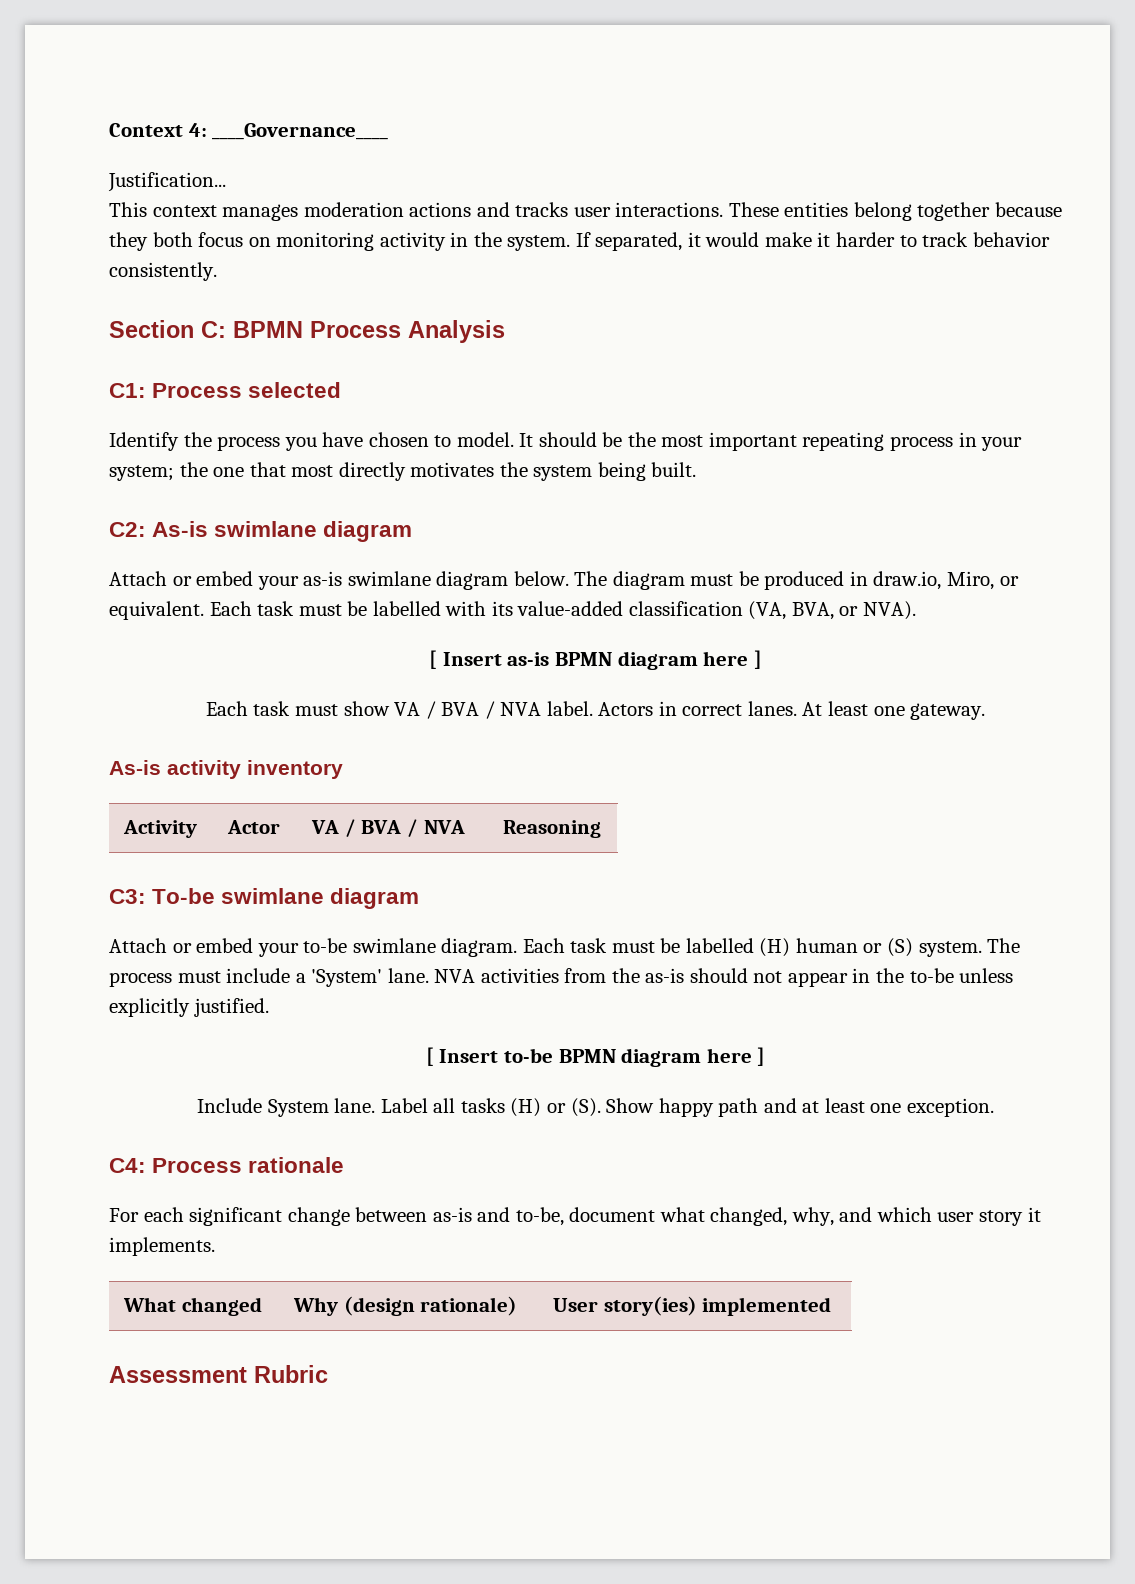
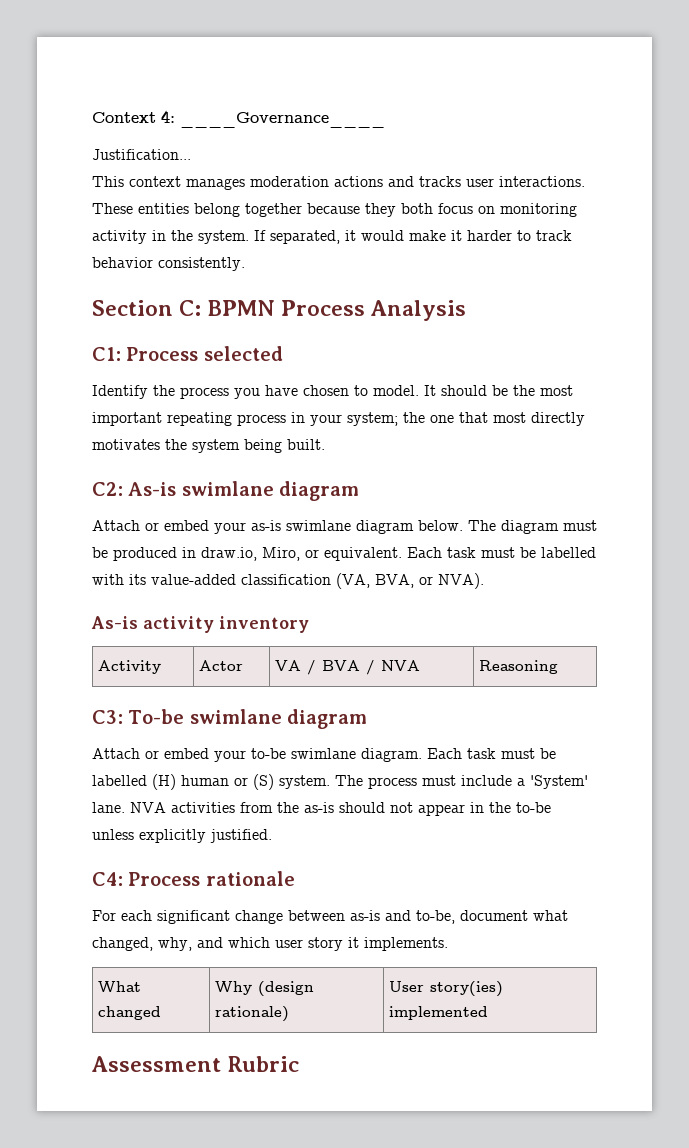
[429,650,762,670] [205,701,986,720] // [ Insert as-is BPMN diagram here ] // Each task must show VA / BVA / NVA label. Actors in correct lanes. At least one gateway. -> (484, 581) none
[425,1047,766,1067] [197,1098,994,1117] // [ Insert to-be BPMN diagram here ] // Include System lane. Label all tasks (H) or (S). Show happy path and at least one exception. -> (272, 836) none

